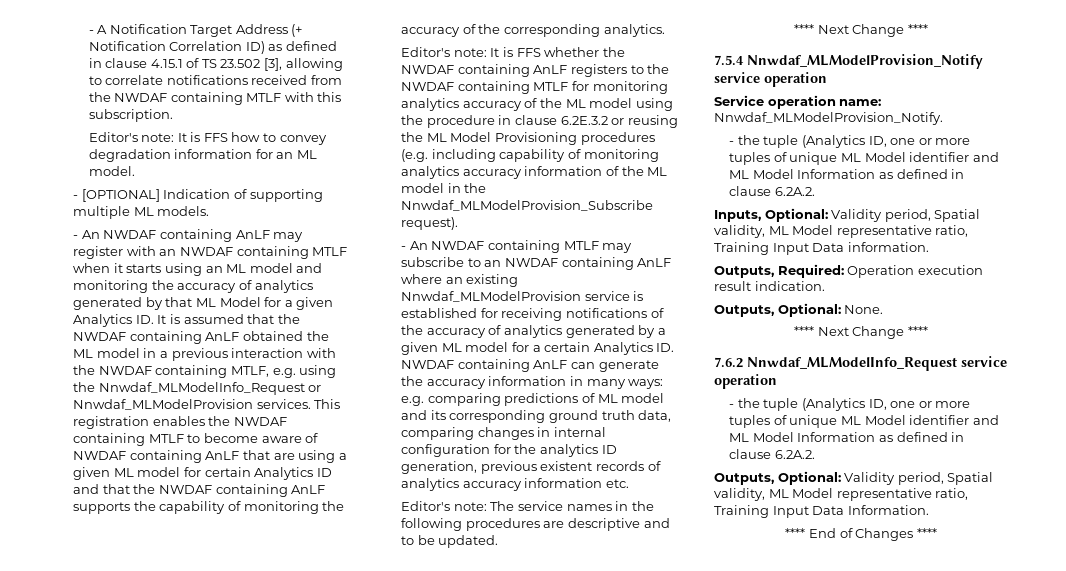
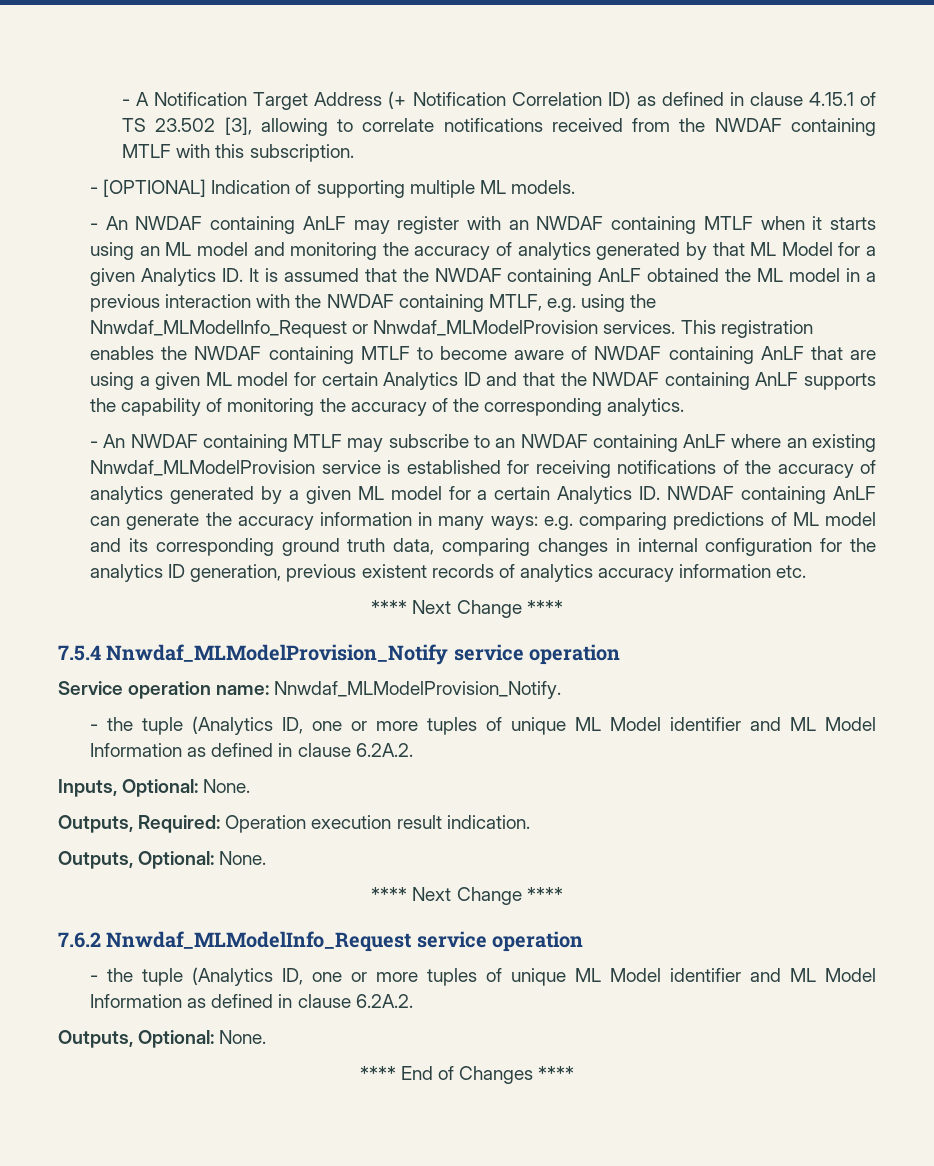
[88,132,327,145] [88,149,317,162] [88,166,135,176] // Editor's note: It is FFS how to convey degradation information for an ML model. -> (354, 153) none
[401,47,625,57] [401,64,670,77] [401,81,668,94] [401,98,673,111] [401,115,678,128] [401,132,655,145] [401,149,659,162] [401,166,668,179] [401,183,487,193] [401,200,654,211] [401,217,459,230] // Editor's note: It is FFS whether the NWDAF containing AnLF registers to the NWDAF containing MTLF for monitoring analytics accuracy of the ML model using the procedure in clause 6.2E.3.2 or reusing the ML Model Provisioning procedures (e.g. including capability of monitoring analytics accuracy information of the ML model in the Nnwdaf_MLModelProvision_Subscribe request). -> (685, 407) none
[401,501,654,511] [401,518,670,531] [401,535,499,548] // Editor's note: The service names in the following procedures are descriptive and to be updated. -> (807, 571) none
[831,209,981,222] [714,225,969,238] [714,242,929,255] Validity period, Spatial validity, ML Model representative ratio, Training Input Data information. -> [203,779,251,793] None.
[844,472,994,485] [714,488,969,501] [714,505,929,518] Validity period, Spatial validity, ML Model representative ratio, Training Input Data Information. -> [219,1030,267,1044] None.

